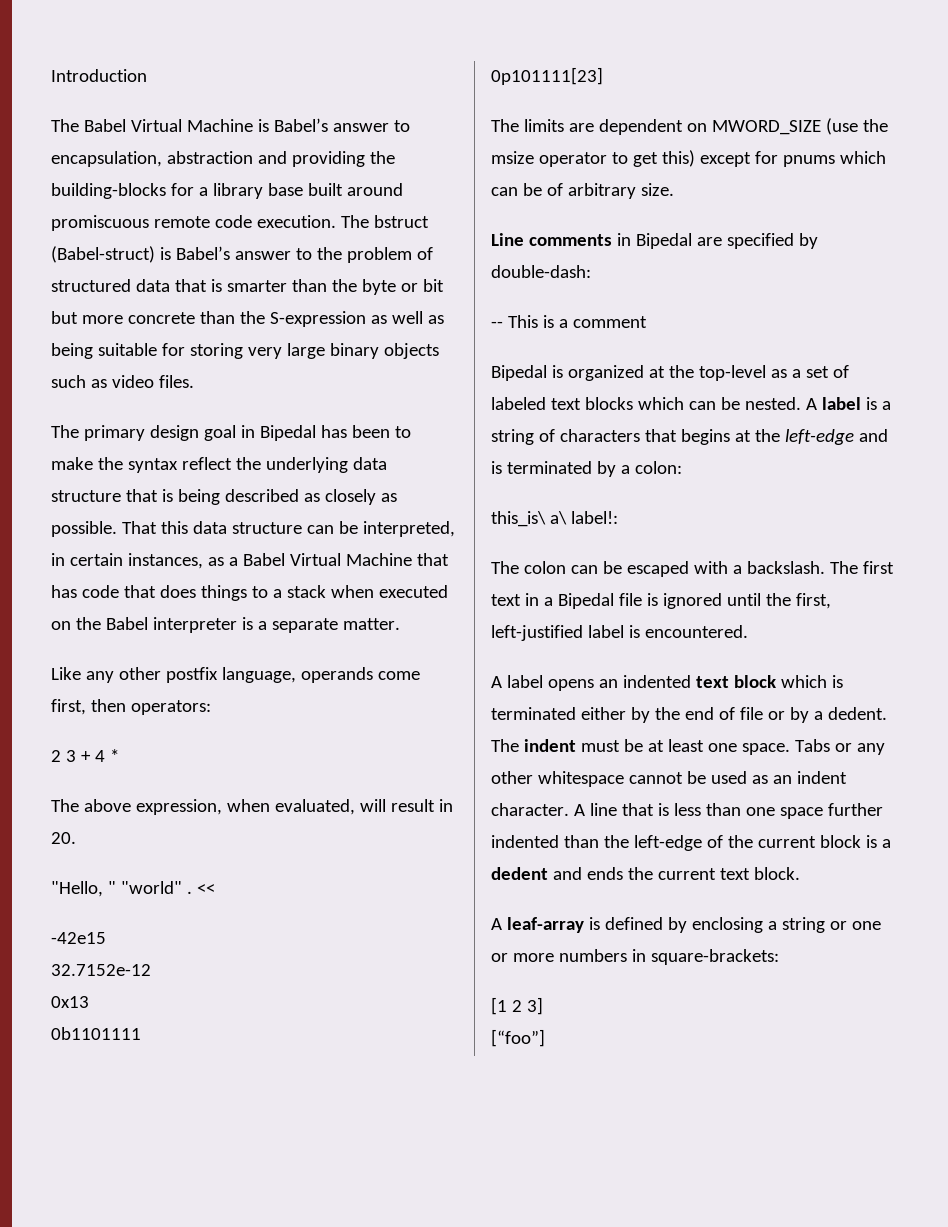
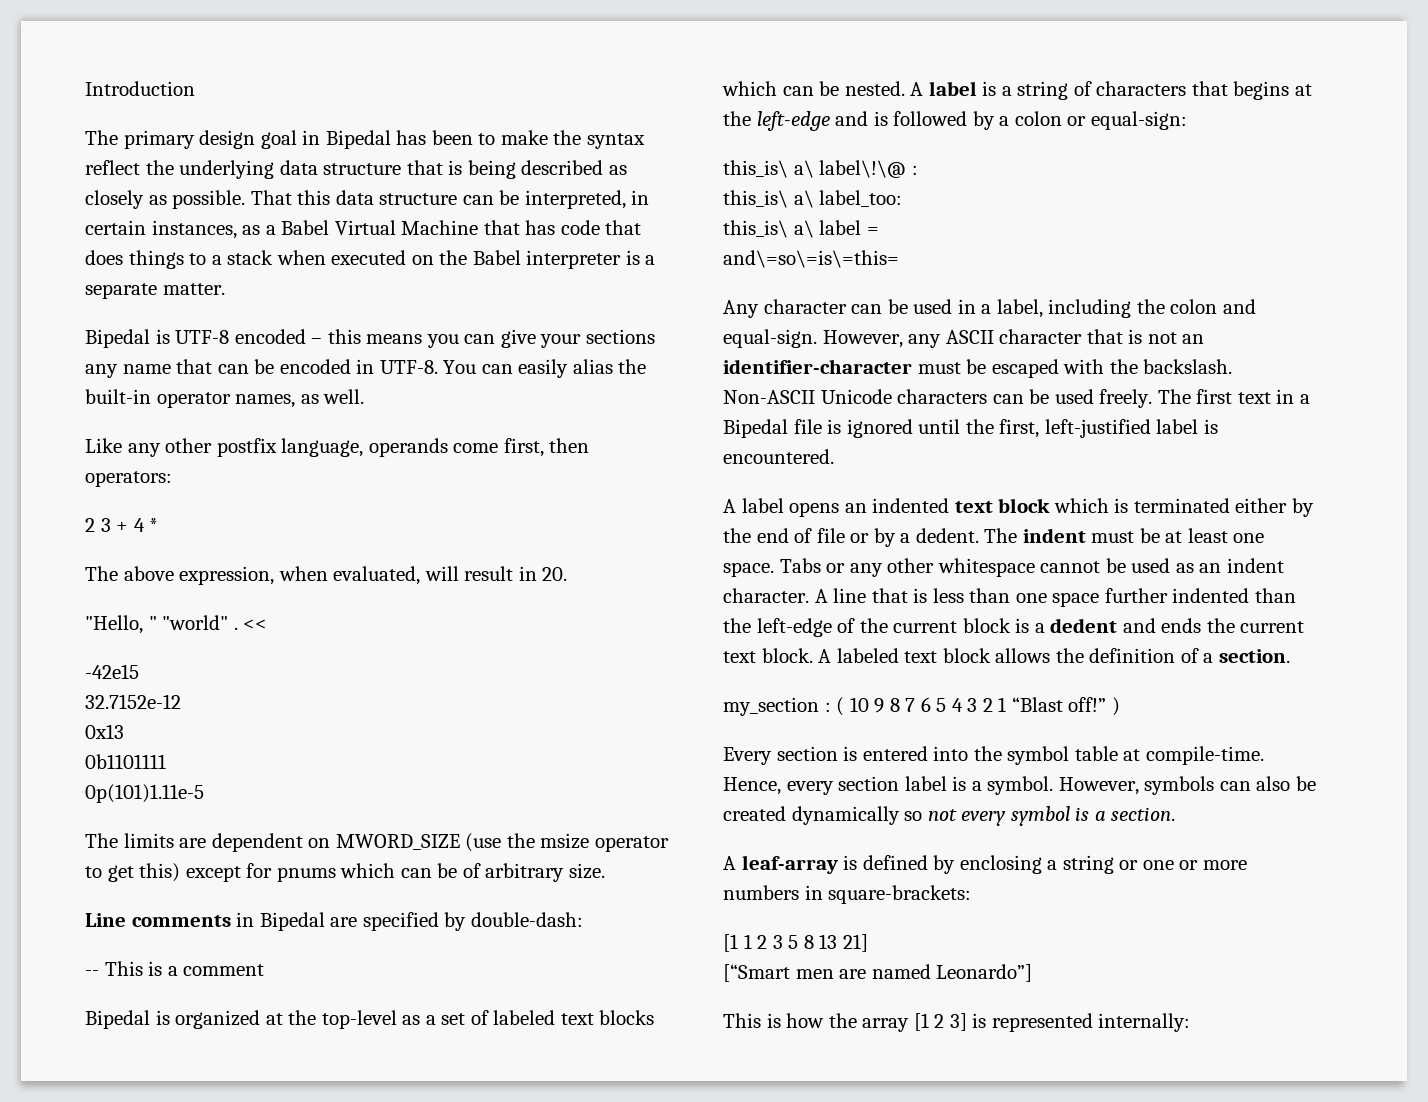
[51,118,410,132] [51,151,395,167] [51,183,403,199] [51,215,429,231] [51,246,433,263] [51,279,444,295] [51,311,444,327] [51,343,439,359] [51,375,194,388] // The Babel Virtual Machine is Babel’s answer to encapsulation, abstraction and providing the building-blocks for a library base built around promiscuous remote code execution. The bstruct (Babel-struct) is Babel’s answer to the problem of structured data that is smarter than the byte or bit but more concrete than the S-expression as well as being suitable for storing very large binary objects such as video files. -> (195, 88) none
(400, 624) none -> [85,329,655,348] [85,359,647,378] [85,389,365,408] // Bipedal is UTF-8 encoded – this means you can give your sections any name that can be encoded in UTF-8. You can easily alias the built-in operator names, as well.
[491,67,603,85] 0p101111[23] -> [85,784,204,803] 0p(101)1.11e-5
[506,461,682,477] [491,511,618,527] [491,561,825,577] terminated by a colon: // this_is\ a\ label!: // The colon can be escaped with a backslash. -> [893,111,1187,130] [723,160,918,178] [723,190,903,208] [723,220,879,238] [723,250,899,268] [723,299,1256,318] [723,329,1205,348] [723,359,1233,378] [723,389,1153,408] followed by a colon or equal-sign: // this_is\ a\ label\!\@ : // this_is\ a\ label_too: // this_is\ a\ label = // and\=so\=is\=this= // Any character can be used in a label, including the colon and equal-sign. However, any ASCII character that is not an identifier-character must be escaped with the backslash. Non-ASCII Unicode characters can be used freely.
(800, 873) none -> [818,648,1290,663] [723,697,1121,716] [723,746,1264,765] [723,776,1316,795] [723,806,1176,826] A labeled text block allows the definition of a section. // my_section : ( 10 9 8 7 6 5 4 3 2 1 “Blast off!” ) // Every section is entered into the symbol table at compile-time. Hence, every section label is a symbol. However, symbols can also be created dynamically so not every symbol is a section.
(507, 1006) none -> [743,934,868,952] [723,964,1033,982] [723,1013,929,1032] 1 2 3 5 8 13 21] // [“Smart men are named Leonardo”] // This is how the array [1
[491,1029,545,1047] // [“foo”] -> [972,1013,1191,1032] is represented internally:

